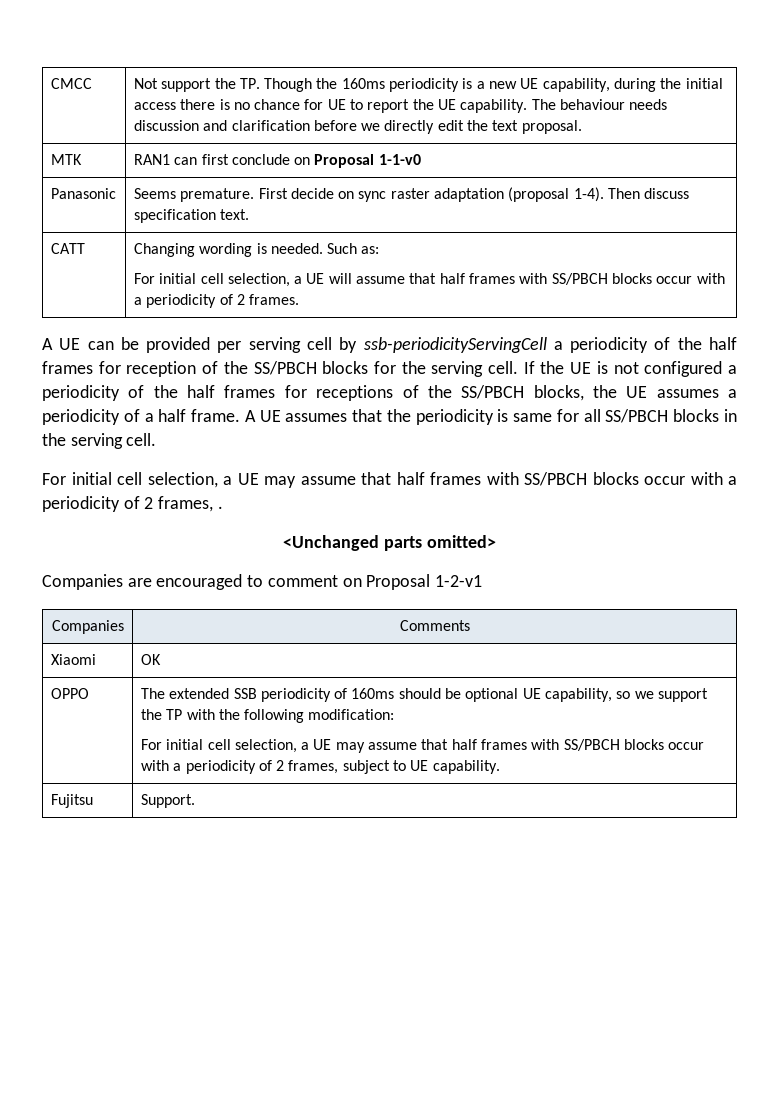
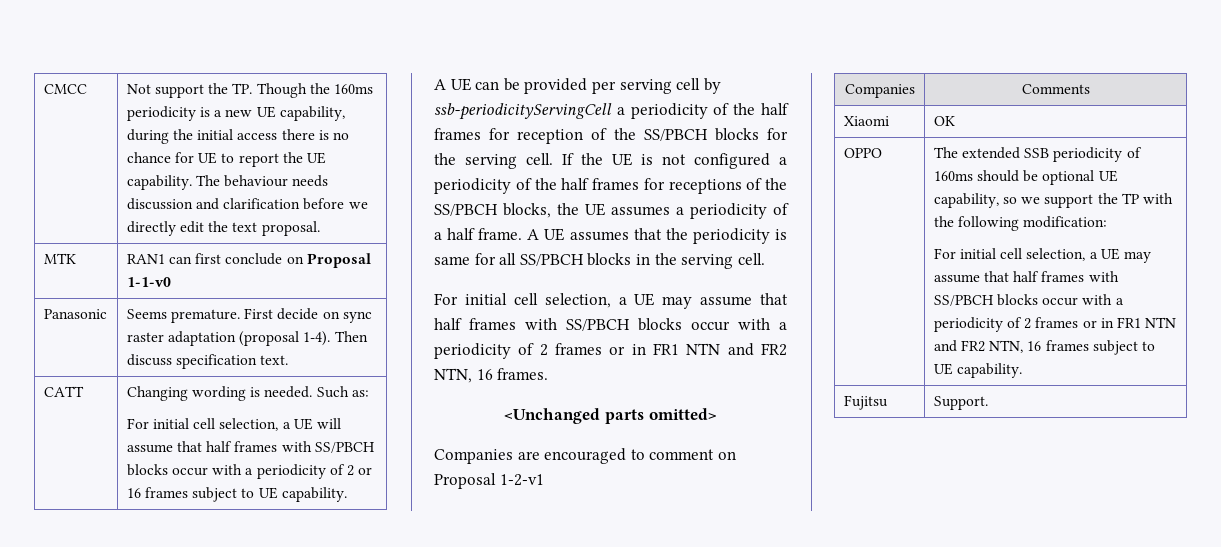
[249,294,300,305] frames. -> [358,467,373,475] [126,487,347,502] or 16 frames subject to UE capability.
[158,496,223,512] frames, . -> [555,343,787,356] [434,368,549,383] frames or in FR1 NTN and FR2 NTN, 16 frames.
[288,760,339,774] frames, -> [1035,317,1177,328] [933,340,1089,353] frames or in FR1 NTN and FR2 NTN, 16 frames

